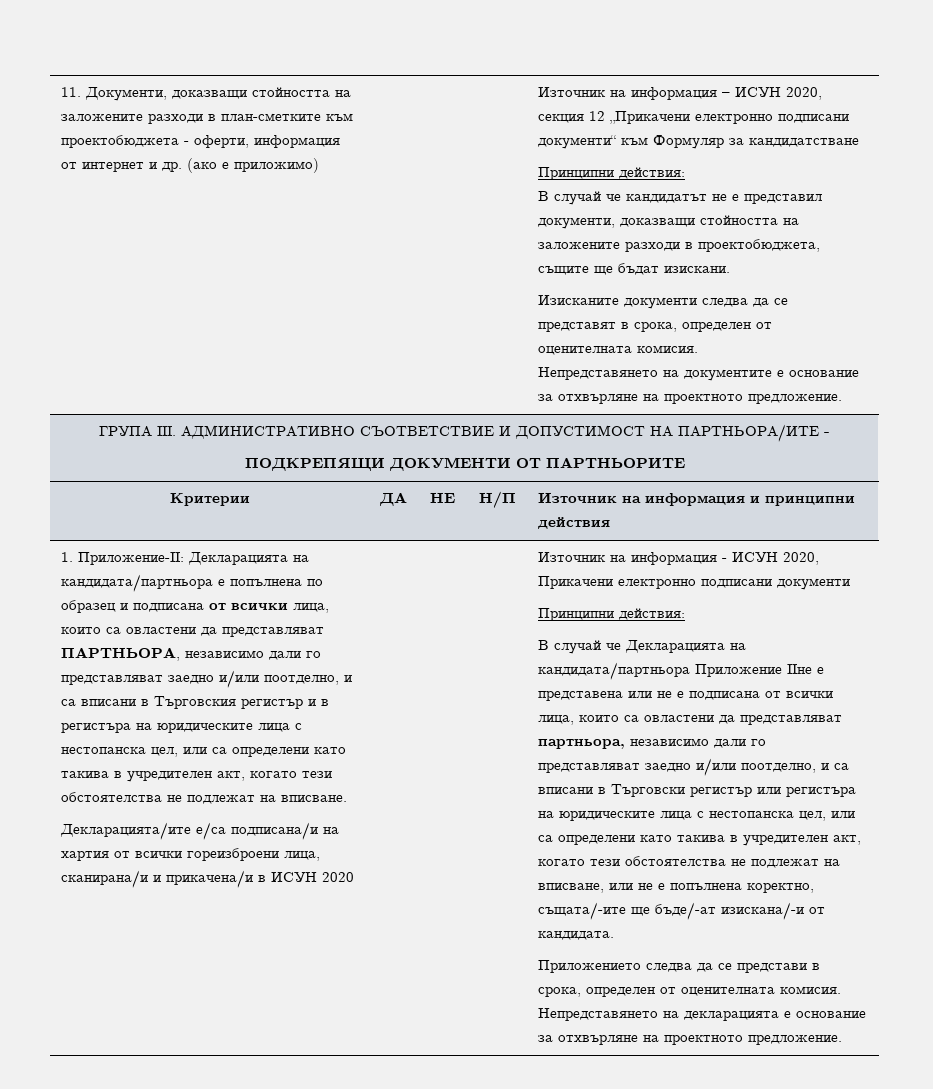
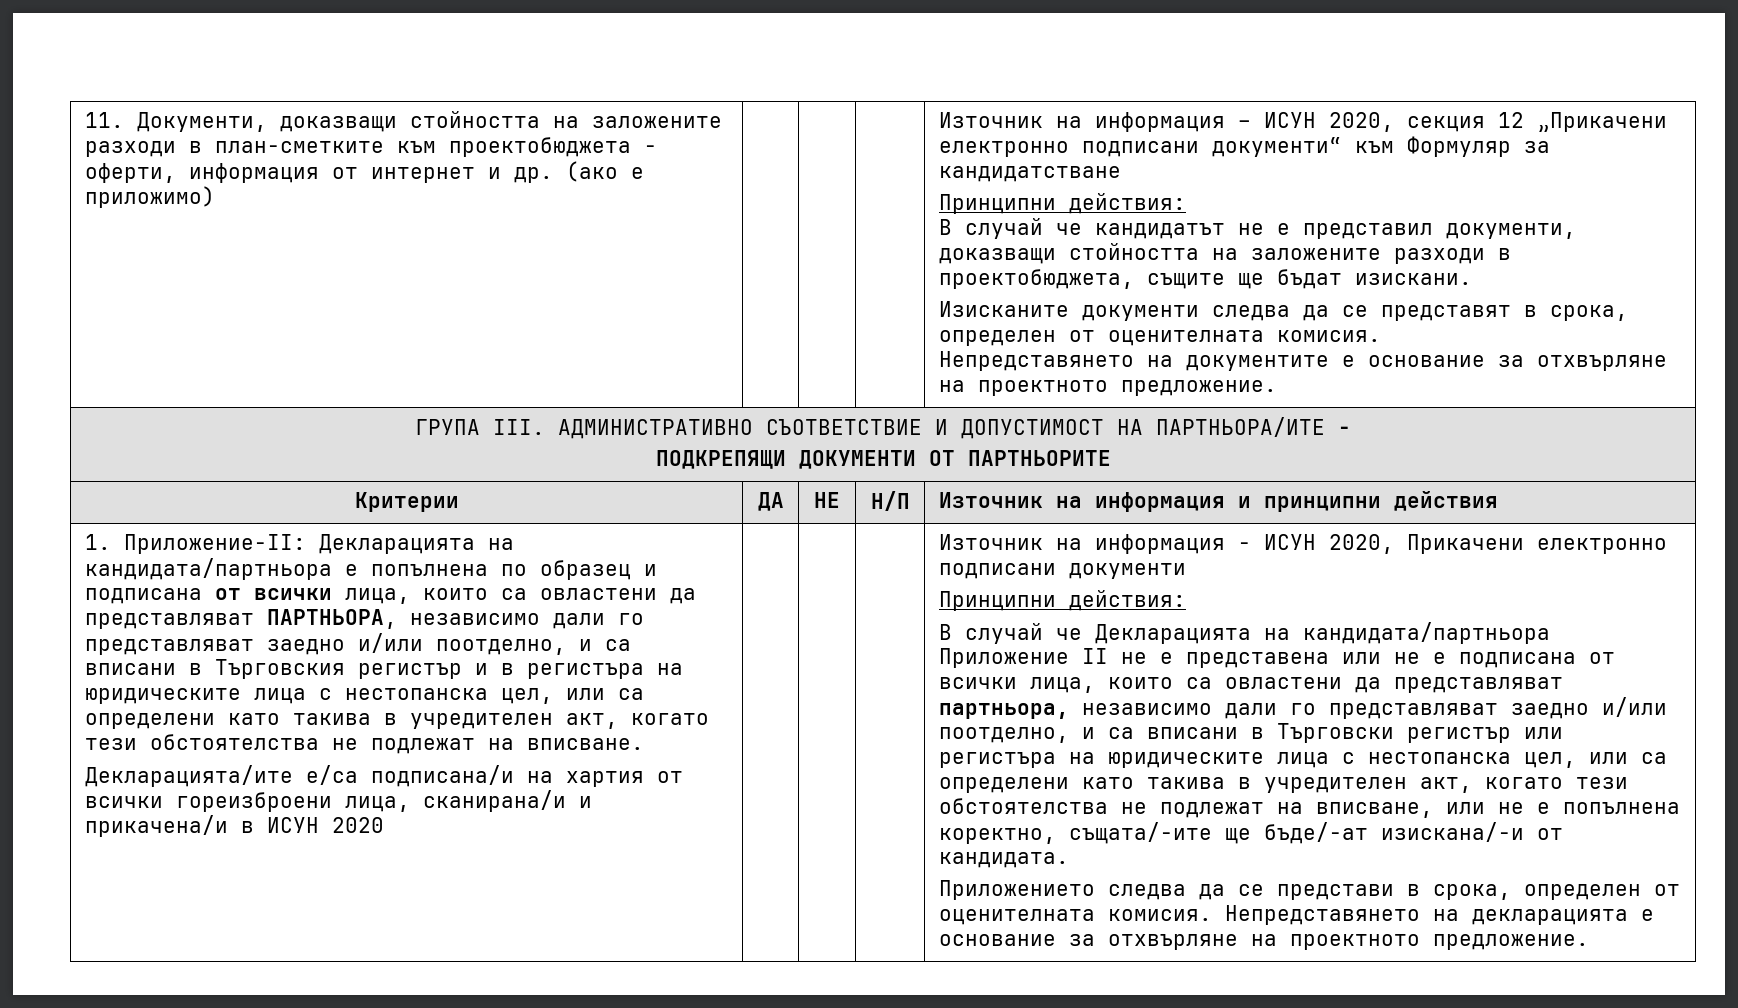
[787,664,813,674] ІІне -> [1081,648,1147,664] ІІ не

